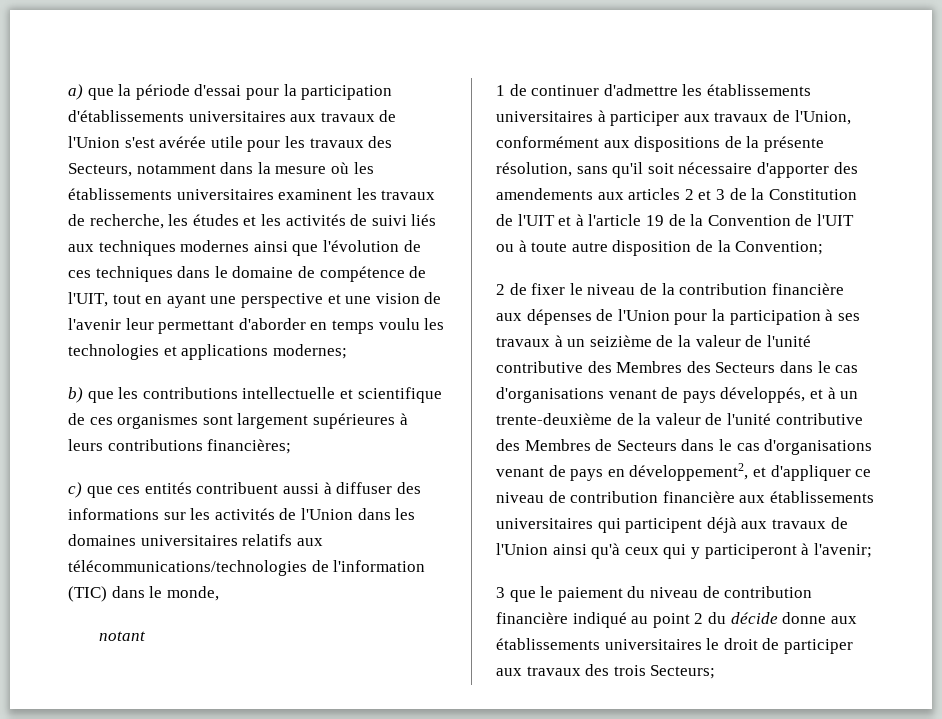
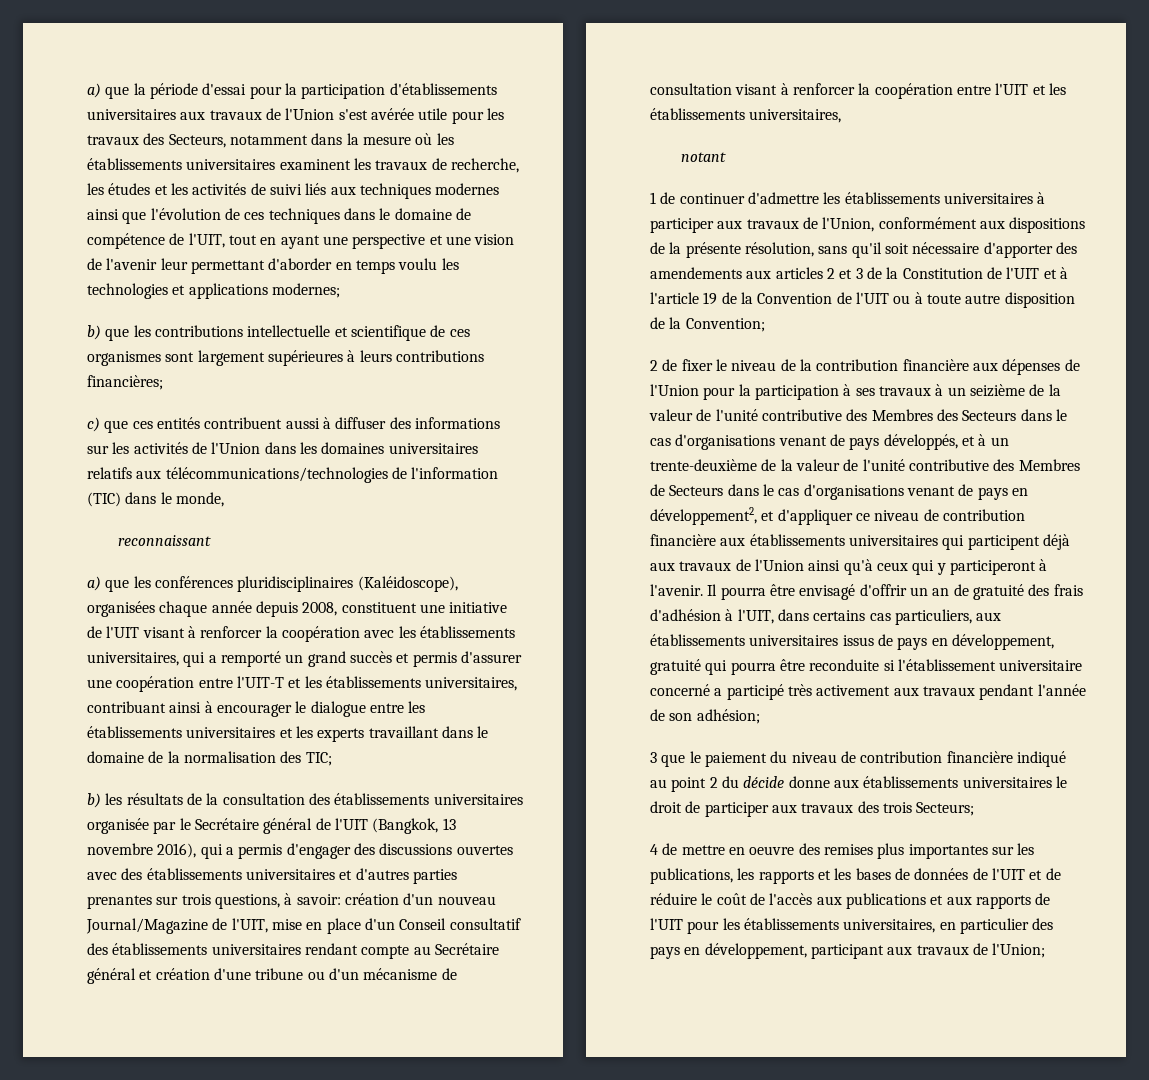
(219, 593) none -> [118,535,212,546] [87,576,458,592] [87,601,508,617] [87,626,515,642] [87,651,522,667] [87,676,518,692] [87,701,426,717] [87,726,489,742] [87,751,332,766] [87,793,523,808] [87,818,456,834] [87,843,513,859] [87,868,457,884] [87,893,496,909] [86,918,521,934] [87,943,499,959] [87,968,457,984] [650,83,1066,99] [650,108,842,123] // reconnaissant // a) que les conférences pluridisciplinaires (Kaléidoscope), organisées chaque année depuis 2008, constituent une initiative de l'UIT visant à renforcer la coopération avec les établissements universitaires, qui a remporté un grand succès et permis d'assurer une coopération entre l'UIT-T et les établissements universitaires, contribuant ainsi à encourager le dialogue entre les établissements universitaires et les experts travaillant dans le domaine de la normalisation des TIC; // b) les résultats de la consultation des établissements universitaires organisée par le Secrétaire général de l'UIT (Bangkok, 13 novembre 2016), qui a permis d'engager des discussions ouvertes avec des établissements universitaires et d'autres parties prenantes sur trois questions, à savoir: création d'un nouveau Journal/Magazine de l'UIT, mise en place d'un Conseil consultatif des établissements universitaires rendant compte au Secrétaire général et création d'une tribune ou d'un mécanisme de consultation visant à renforcer la coopération entre l'UIT et les établissements universitaires,
[813,543,872,558] l'avenir; -> [650,584,1083,600] [650,609,1002,625] [650,634,1054,650] [650,659,1083,675] [650,684,1086,700] [650,709,760,724] l'avenir. Il pourra être envisagé d'offrir un an de gratuité des frais d'adhésion à l'UIT, dans certains cas particuliers, aux établissements universitaires issus de pays en développement, gratuité qui pourra être reconduite si l'établissement universitaire concerné a participé très activement aux travaux pendant l'année de son adhésion;
(716, 672) none -> [650,843,1035,859] [650,868,1061,884] [650,893,1051,909] [650,918,1054,934] [650,943,1046,959] // 4 de mettre en oeuvre des remises plus importantes sur les publications, les rapports et les bases de données de l'UIT et de réduire le coût de l'accès aux publications et aux rapports de l'UIT pour les établissements universitaires, en particulier des pays en développement, participant aux travaux de l'Union;

